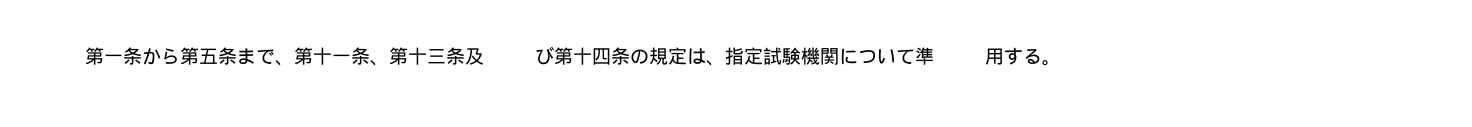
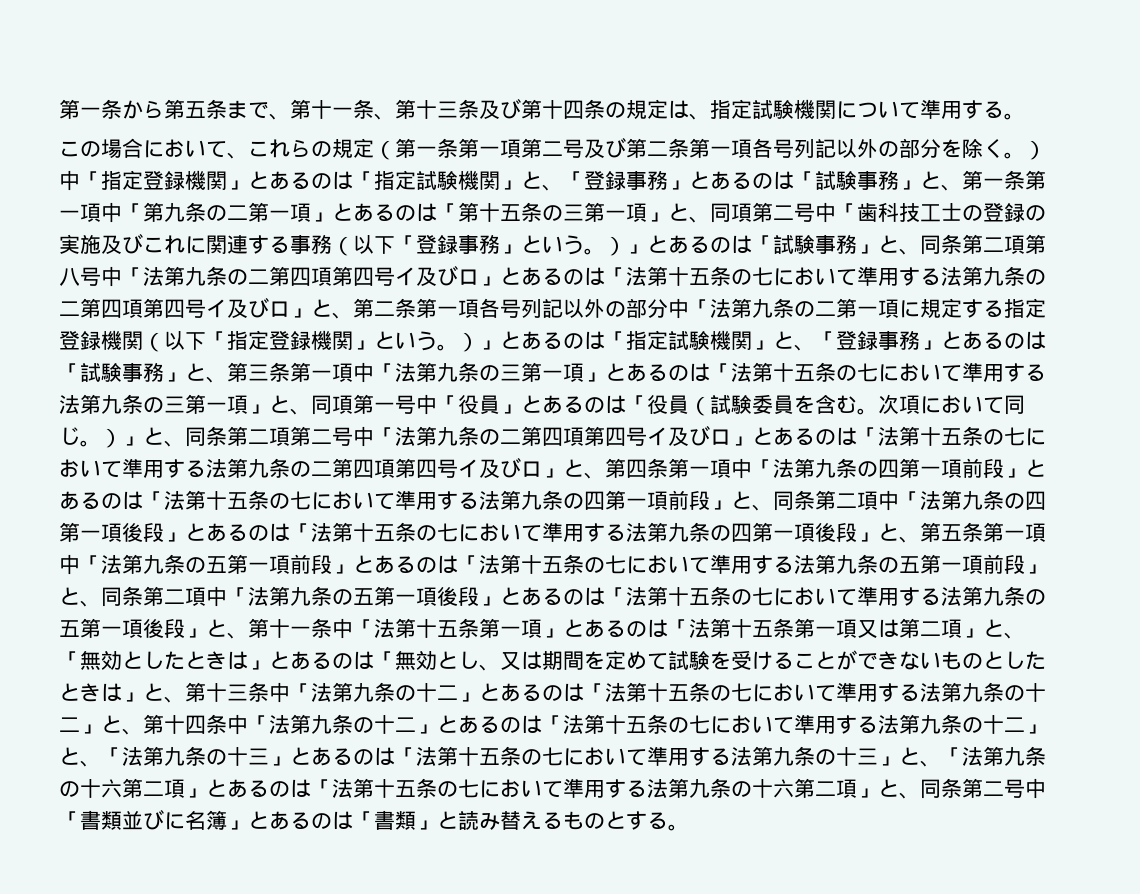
(1061, 63) none -> [59,138,1046,160] [59,170,1046,191] [59,202,1046,223] [59,234,1046,256] [59,266,1046,287] [59,298,1046,319] [59,330,1046,352] [59,362,1046,383] [59,394,1025,416] [59,426,1046,448] [59,458,1046,479] [59,490,1046,511] [59,522,1046,543] [59,554,1046,575] [59,586,1046,607] [59,618,1025,639] [59,650,1046,671] [59,682,1046,703] [59,714,1046,735] [59,746,1046,767] [59,778,1046,799] [59,810,689,831] // この場合において、これらの規定（第一条第一項第二号及び第二条第一項各号列記以外の部分を除く。）中「指定登録機関」とあるのは「指定試験機関」と、「登録事務」とあるのは「試験事務」と、第一条第一項中「第九条の二第一項」とあるのは「第十五条の三第一項」と、同項第二号中「歯科技工士の登録の実施及びこれに関連する事務（以下「登録事務」という。）」とあるのは「試験事務」と、同条第二項第八号中「法第九条の二第四項第四号イ及びロ」とあるのは「法第十五条の七において準用する法第九条の二第四項第四号イ及びロ」と、第二条第一項各号列記以外の部分中「法第九条の二第一項に規定する指定登録機関（以下「指定登録機関」という。）」とあるのは「指定試験機関」と、「登録事務」とあるのは「試験事務」と、第三条第一項中「法第九条の三第一項」とあるのは「法第十五条の七において準用する法第九条の三第一項」と、同項第一号中「役員」とあるのは「役員（試験委員を含む。次項において同じ。）」と、同条第二項第二号中「法第九条の二第四項第四号イ及びロ」とあるのは「法第十五条の七において準用する法第九条の二第四項第四号イ及びロ」と、第四条第一項中「法第九条の四第一項前段」とあるのは「法第十五条の七において準用する法第九条の四第一項前段」と、同条第二項中「法第九条の四第一項後段」とあるのは「法第十五条の七において準用する法第九条の四第一項後段」と、第五条第一項中「法第九条の五第一項前段」とあるのは「法第十五条の七において準用する法第九条の五第一項前段」と、同条第二項中「法第九条の五第一項後段」とあるのは「法第十五条の七において準用する法第九条の五第一項後段」と、第十一条中「法第十五条第一項」とあるのは「法第十五条第一項又は第二項」と、「無効としたときは」とあるのは「無効とし、又は期間を定めて試験を受けることができないものとしたときは」と、第十三条中「法第九条の十二」とあるのは「法第十五条の七において準用する法第九条の十二」と、第十四条中「法第九条の十二」とあるのは「法第十五条の七において準用する法第九条の十二」と、「法第九条の十三」とあるのは「法第十五条の七において準用する法第九条の十三」と、「法第九条の十六第二項」とあるのは「法第十五条の七において準用する法第九条の十六第二項」と、同条第二号中「書類並びに名簿」とあるのは「書類」と読み替えるものとする。

